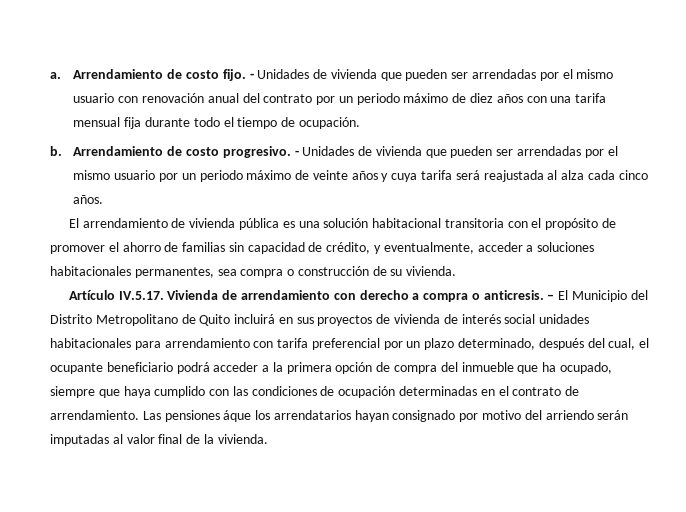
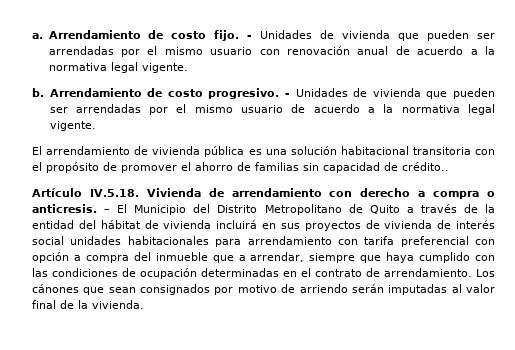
[242,93,607,105] [73,117,360,129] del contrato por un periodo máximo de diez años con una tarifa mensual fija durante todo el tiempo de ocupación. -> [395,46,496,55] [48,62,188,73] de acuerdo a la normativa legal vigente.
[159,170,648,182] [73,195,104,204] por un periodo máximo de veinte años y cuya tarifa será reajustada al alza cada cinco años. -> [291,104,495,115] [49,121,96,131] de acuerdo a la normativa legal vigente.
[326,242,595,254] [50,266,457,278] crédito, y eventualmente, acceder a soluciones habitacionales permanentes, sea compra o construcción de su vivienda. -> [402,162,449,171] crédito..
[118,291,164,300] IV.5.17. -> [89,189,139,197] IV.5.18.
(231, 320) none -> [406,204,495,213] [32,220,212,229] a través de la entidad del hábitat de vivienda
[383,338,650,350] [50,362,391,374] por un plazo determinado, después del cual, el ocupante beneficiario podrá acceder a la primera opción de -> [475,239,495,245] [32,252,81,263] con opción a
[542,362,612,374] ha ocupado, -> [238,252,305,262] a arrendar,
[142,410,456,422] Las pensiones áque los arrendatarios hayan consignado -> [476,269,495,277] [32,284,211,295] Los cánones que sean consignados
[524,410,542,420] del -> [281,284,296,293] de

